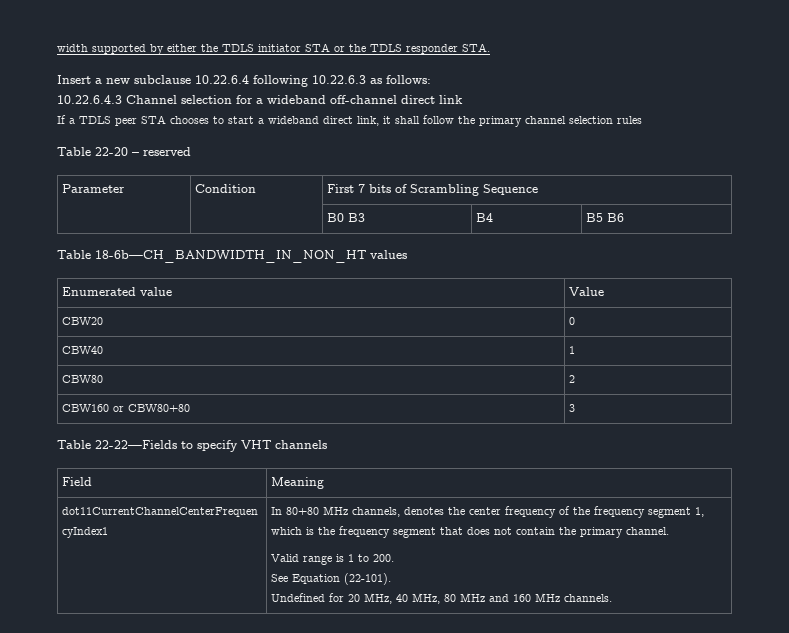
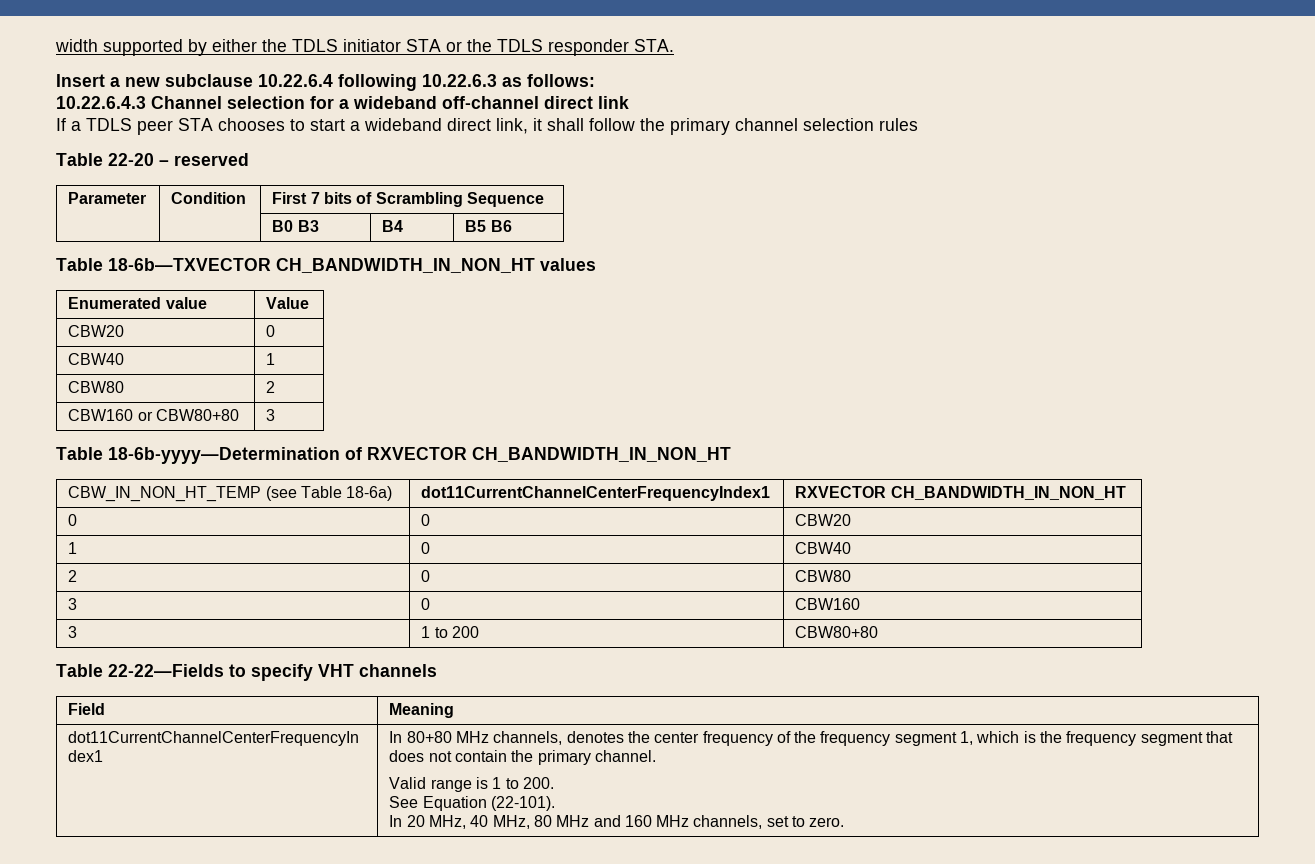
[95,250,366,263] 18-6b—CH_BANDWIDTH_IN_NON_HT -> [108,258,535,273] 18-6b—TXVECTOR CH_BANDWIDTH_IN_NON_HT
(575, 408) none -> [56,447,731,464] [68,486,393,502] [421,486,771,501] [795,486,1126,500] [68,514,78,526] [421,514,431,526] [795,514,852,526] [68,542,78,554] [421,542,431,554] [795,542,852,554] [68,570,78,582] [421,570,431,582] [795,570,852,582] [68,598,78,610] [421,598,431,610] [795,598,861,610] [68,626,78,638] [421,626,479,638] [795,626,879,638] // Table 18-6b-yyyy—Determination of RXVECTOR CH_BANDWIDTH_IN_NON_HT // CBW_IN_NON_HT_TEMP (see Table 18-6a) | dot11CurrentChannelCenterFrequencyIndex1 | RXVECTOR CH_BANDWIDTH_IN_NON_HT // 0 | 0 | CBW20 // 1 | 0 | CBW40 // 2 | 0 | CBW80 // 3 | 0 | CBW160 // 3 | 1 to 200 | CBW80+80
[270,593,344,602] Undefined for -> [389,815,403,827] In
[563,594,612,602] channels. -> [693,815,845,829] channels, set to zero.

